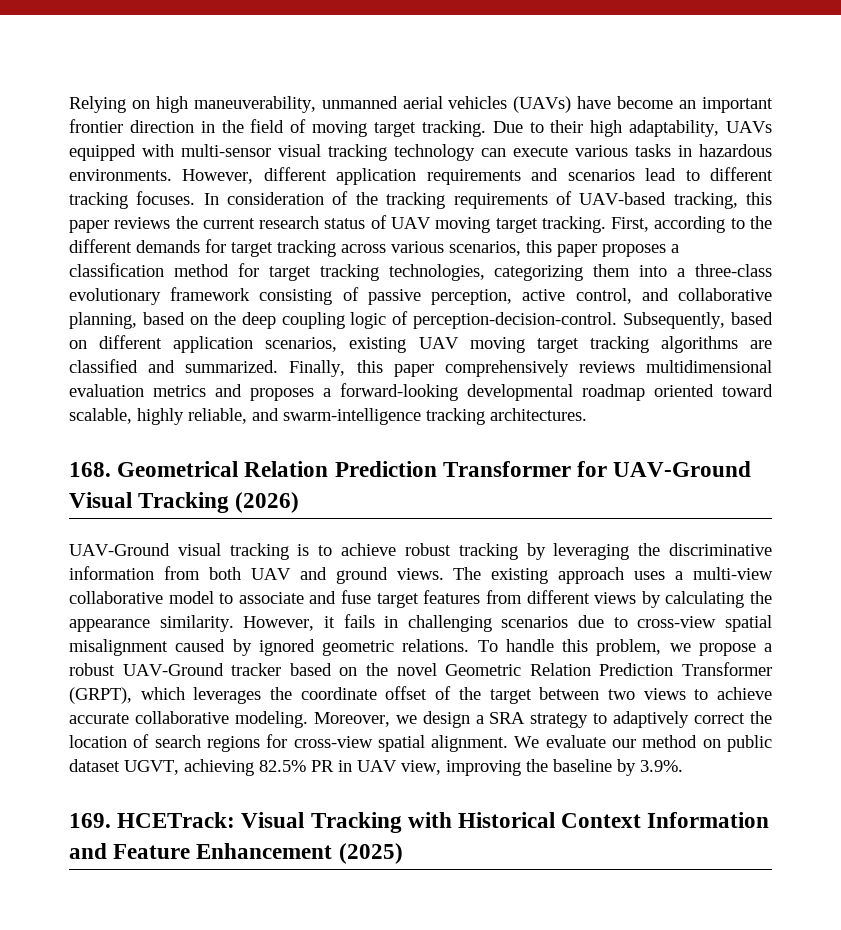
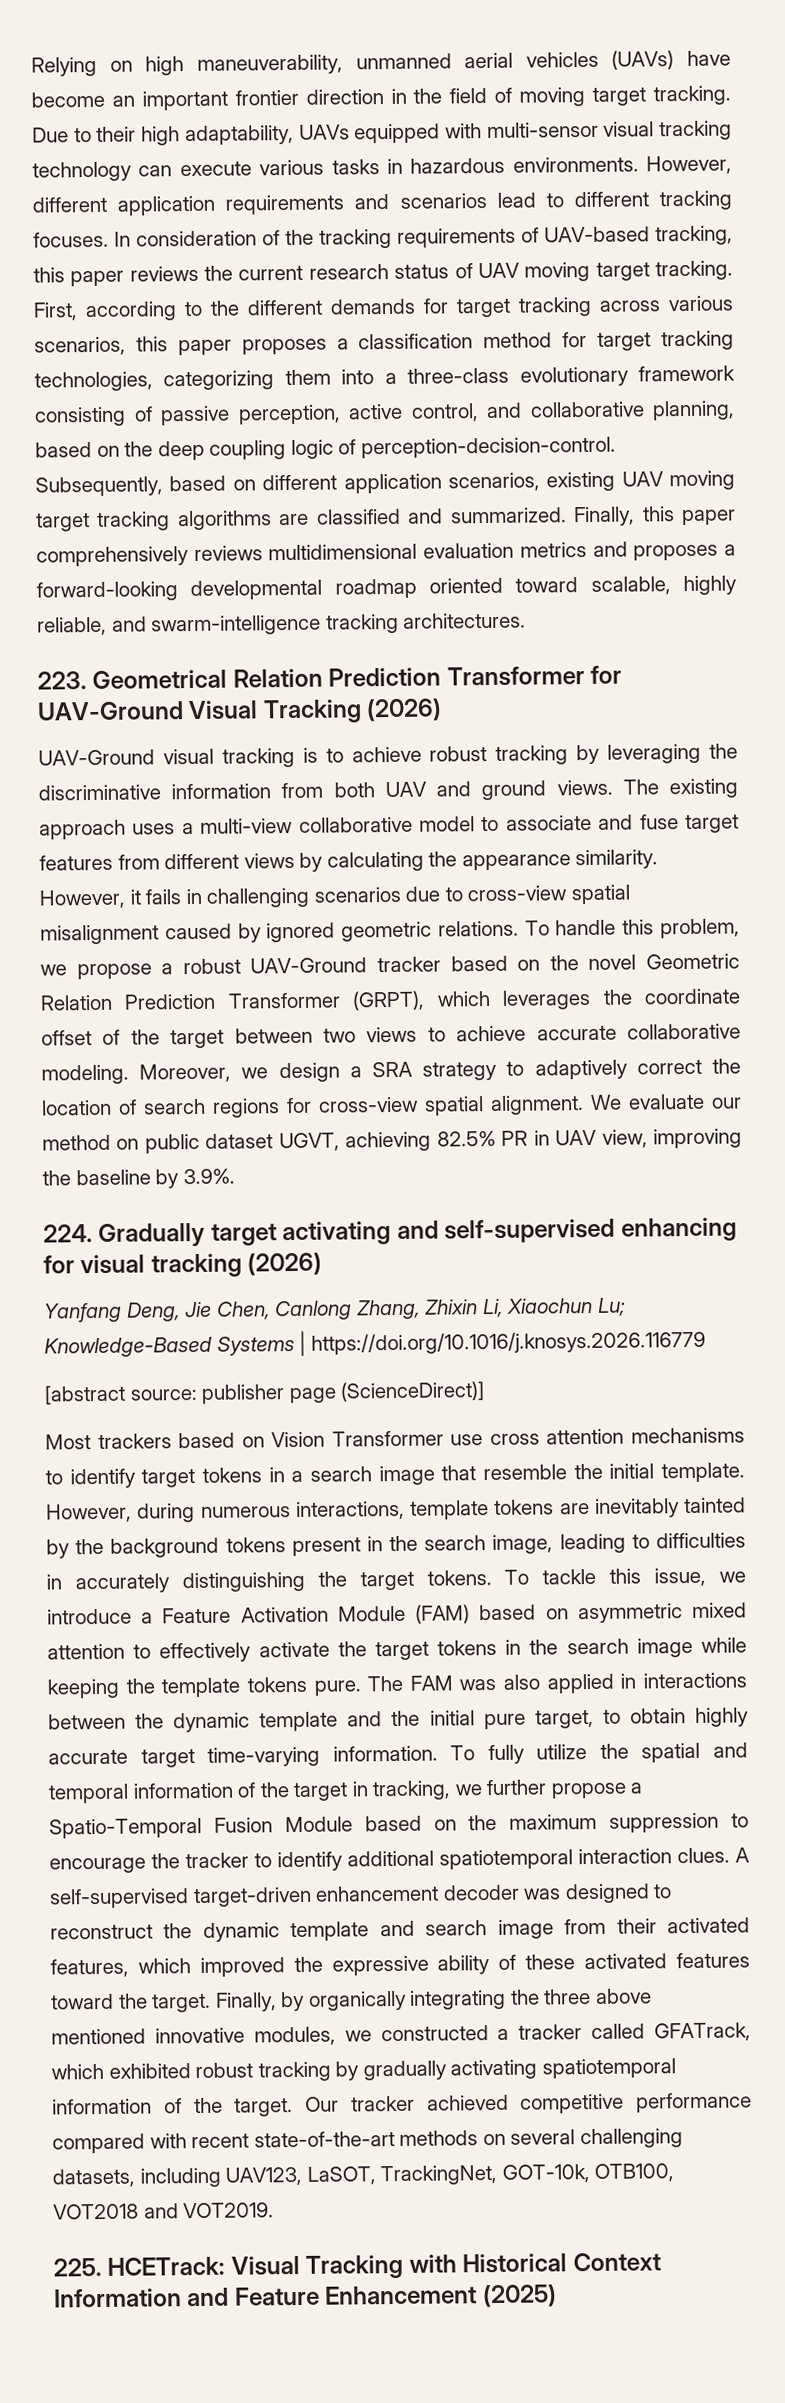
[69,462,111,477] 168. -> [37,671,87,690] 223.
[69,813,111,828] 169. -> [43,1217,737,1247] [43,1252,323,1278] [44,1297,626,1323] [44,1330,706,1358] [44,1381,486,1405] [45,1427,745,1450] [45,1462,745,1489] [46,1497,746,1523] [46,1532,746,1559] [46,1567,746,1594] [47,1602,747,1625] [47,1637,747,1663] [47,1672,747,1699] [48,1707,749,1733] [48,1742,748,1768] [48,1779,644,1804] [49,1812,749,1839] [49,1847,750,1874] [49,1883,673,1909] [50,1917,751,1942] [50,1952,751,1978] [51,1988,652,2013] [51,2022,751,2046] [51,2058,676,2082] [52,2092,752,2117] [52,2128,683,2154] [52,2163,675,2188] [53,2202,275,2220] [53,2257,102,2277] 224. Gradually target activating and self-supervised enhancing for visual tracking (2026) // Yanfang Deng, Jie Chen, Canlong Zhang, Zhixin Li, Xiaochun Lu; Knowledge-Based Systems | https://doi.org/10.1016/j.knosys.2026.116779 // [abstract source: publisher page (ScienceDirect)] // Most trackers based on Vision Transformer use cross attention mechanisms to identify target tokens in a search image that resemble the initial template. However, during numerous interactions, template tokens are inevitably tainted by the background tokens present in the search image, leading to difficulties in accurately distinguishing the target tokens. To tackle this issue, we introduce a Feature Activation Module (FAM) based on asymmetric mixed attention to effectively activate the target tokens in the search image while keeping the template tokens pure. The FAM was also applied in interactions between the dynamic template and the initial pure target, to obtain highly accurate target time-varying information. To fully utilize the spatial and temporal information of the target in tracking, we further propose a Spatio-Temporal Fusion Module based on the maximum suppression to encourage the tracker to identify additional spatiotemporal interaction clues. A self-supervised target-driven enhancement decoder was designed to reconstruct the dynamic template and search image from their activated features, which improved the expressive ability of these activated features toward the target. Finally, by organically integrating the three above mentioned innovative modules, we constructed a tracker called GFATrack, which exhibited robust tracking by gradually activating spatiotemporal information of the target. Our tracker achieved competitive performance compared with recent state-of-the-art methods on several challenging datasets, including UAV123, LaSOT, TrackingNet, GOT-10k, OTB100, VOT2018 and VOT2019. // 225.

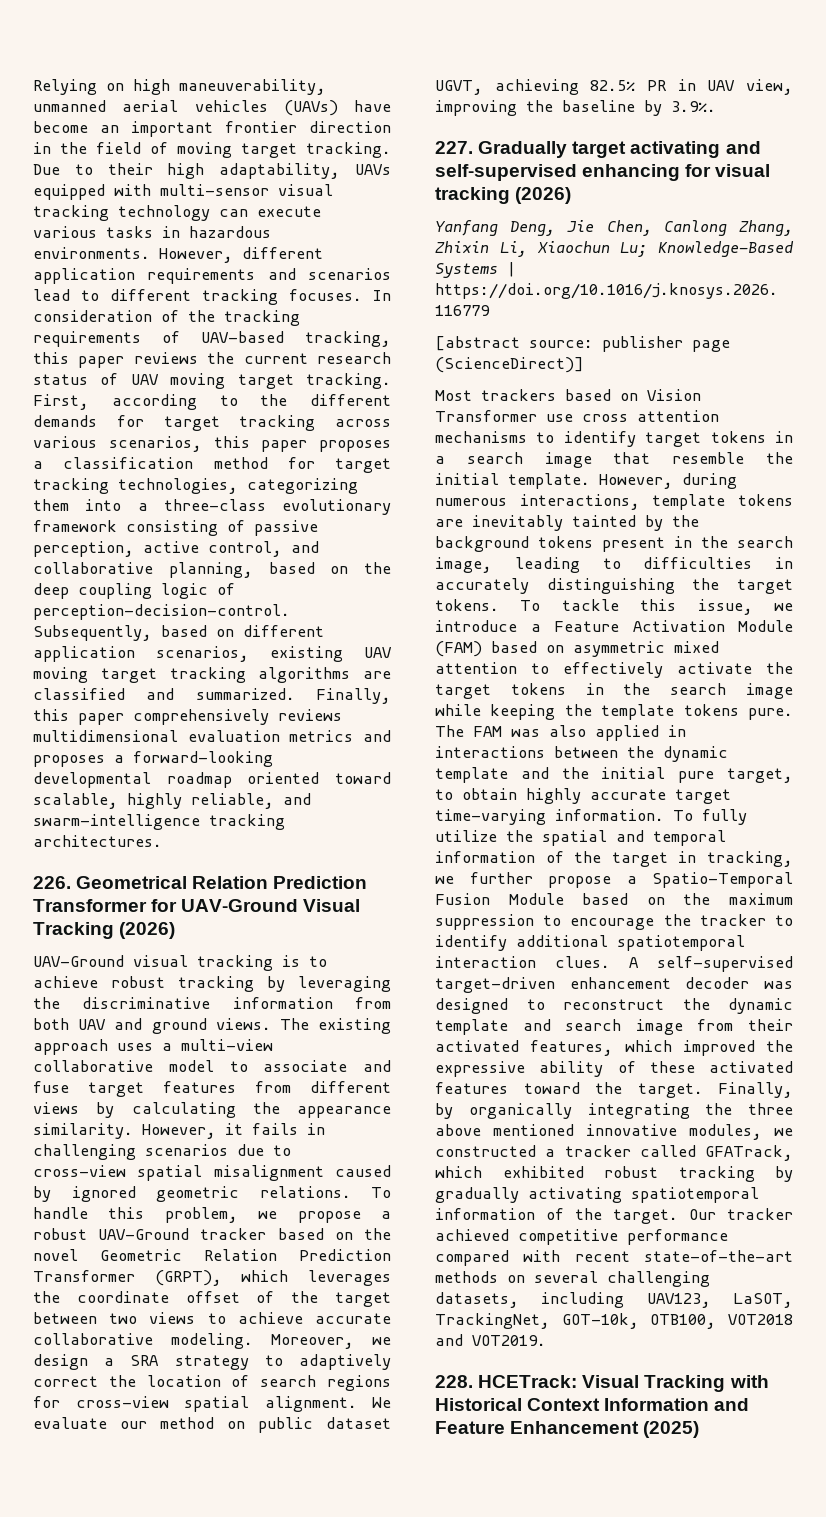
[37,671,87,690] 223. -> [33,876,71,889] 226.
[43,1224,93,1243] 224. -> [435,141,473,154] 227.
[53,2257,102,2277] 225. -> [435,1375,473,1388] 228.

